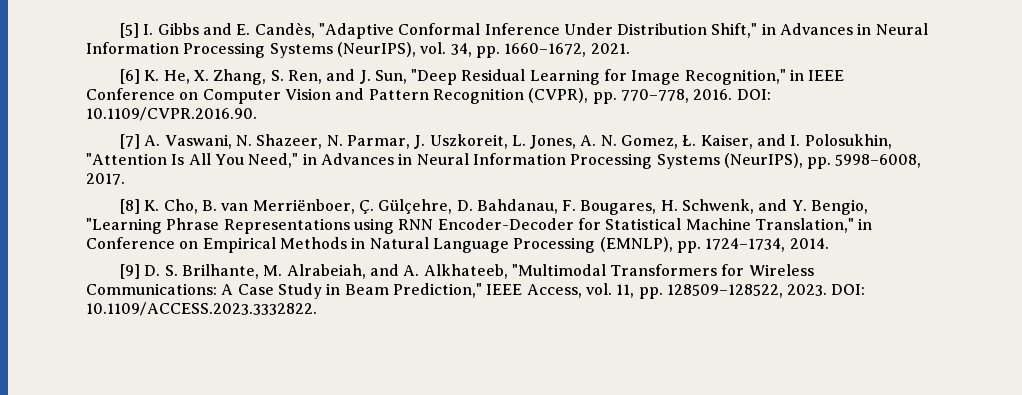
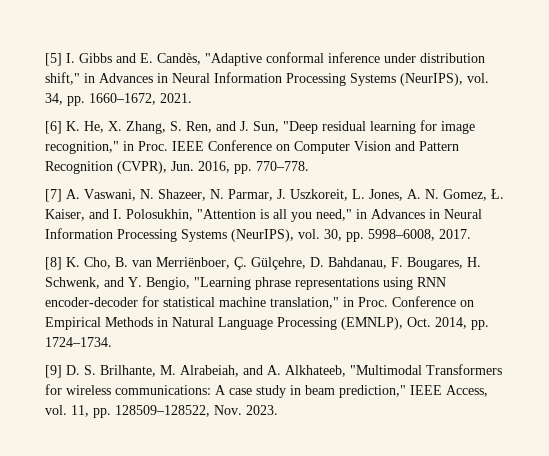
[398,23,758,38] Conformal Inference Under Distribution Shift," -> [266,52,485,63] [45,72,80,85] conformal inference under distribution shift,"
[461,69,805,85] Residual Learning for Image Recognition," in -> [322,120,475,134] [45,141,168,154] residual learning for image recognition," in Proc.
[592,89,771,104] [86,107,257,121] pp. 770–778, 2016. DOI: 10.1109/CVPR.2016.90. -> [171,161,309,174] Jun. 2016, pp. 770–778.
[171,153,803,169] Is All You Need," in Advances in Neural Information Processing Systems (NeurIPS), -> [260,209,482,222] [45,228,342,242] is all you need," in Advances in Neural Information Processing Systems (NeurIPS), vol. 30,
[166,218,873,234] Phrase Representations using RNN Encoder-Decoder for Statistical Machine Translation," in -> [255,277,446,290] [45,296,388,309] phrase representations using RNN encoder-decoder for statistical machine translation," in Proc.
[676,238,829,253] pp. 1724–1734, 2014. -> [407,317,489,330] [45,337,112,347] Oct. 2014, pp. 1724–1734.
[748,264,814,276] [86,283,482,299] Wireless Communications: A Case Study in Beam Prediction," -> [66,385,406,398] wireless communications: A case study in beam prediction,"
[787,284,866,296] [86,302,317,316] 2023. DOI: 10.1109/ACCESS.2023.3332822. -> [214,405,278,415] Nov. 2023.

